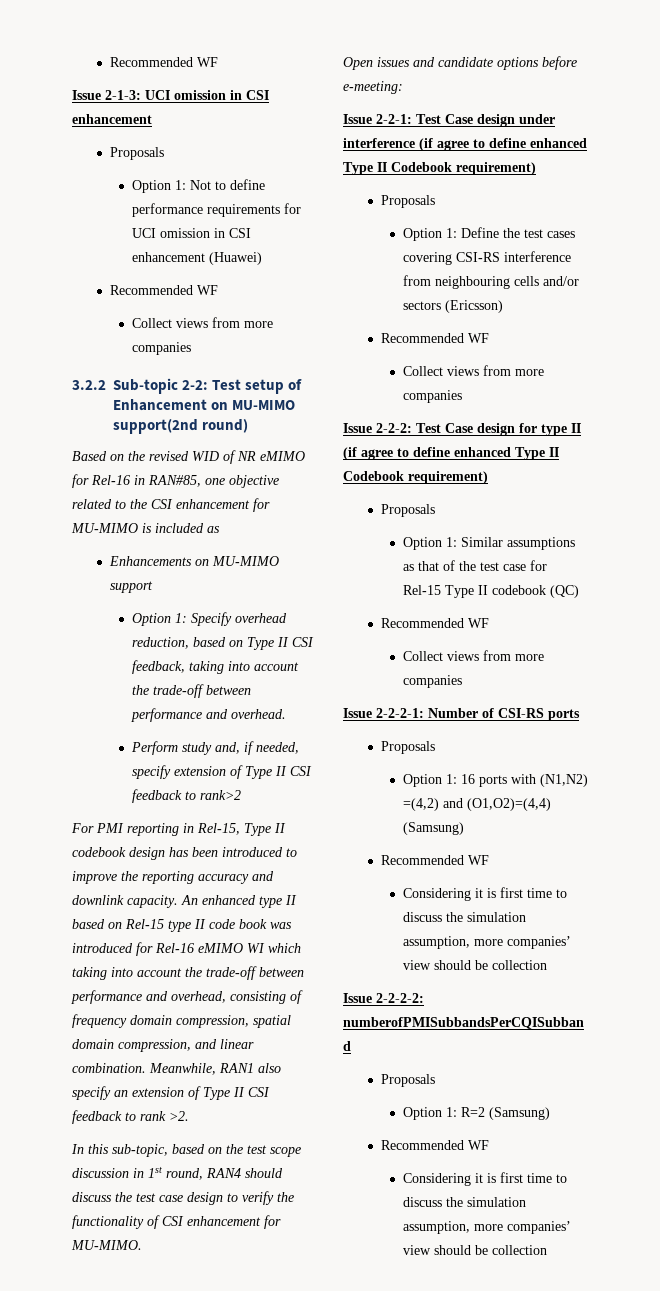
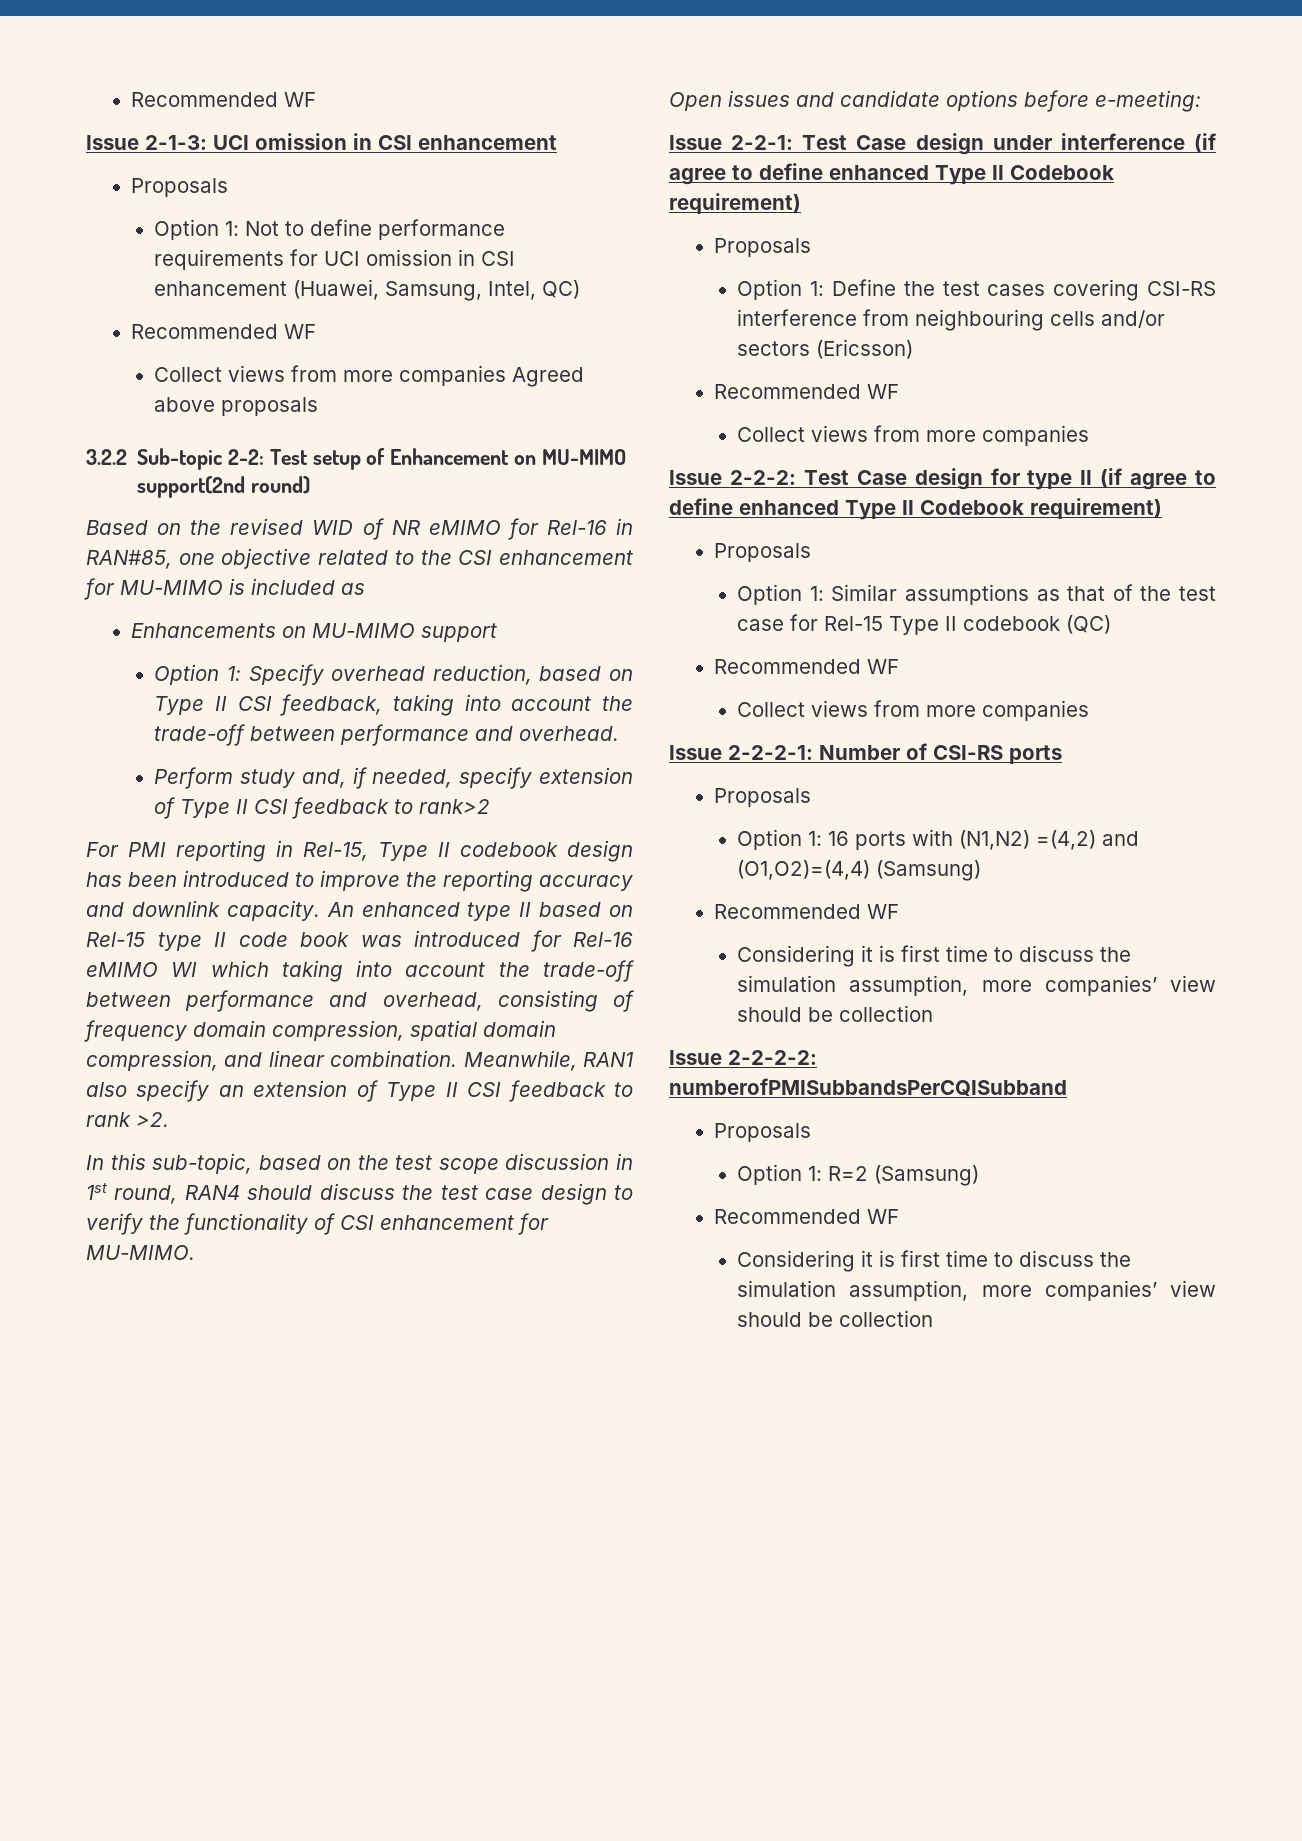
[208,252,262,265] [109,285,218,295] [131,317,273,328] [131,342,191,355] (Huawei) // Recommended WF // Collect views from more companies -> [293,279,581,301] [131,324,317,339] [154,365,585,387] [154,397,319,416] (Huawei, Samsung, Intel, QC) // Recommended WF // Collect views from more companies Agreed above proposals

